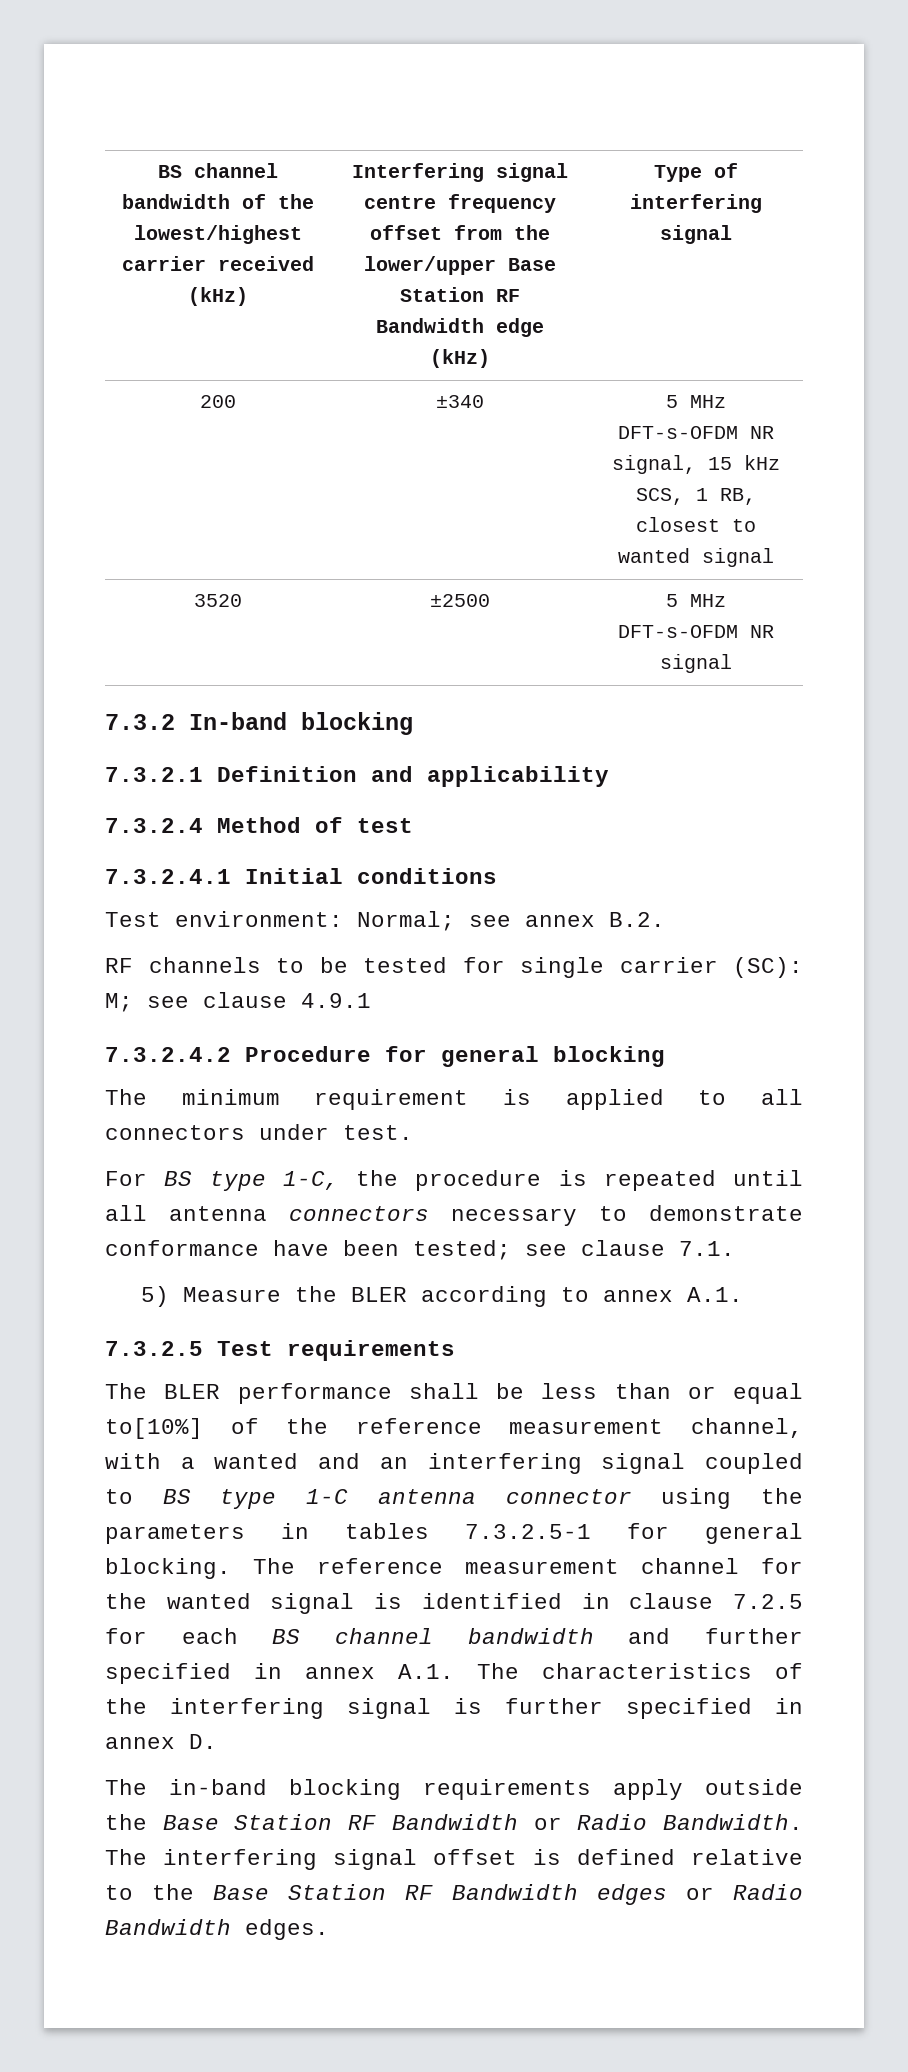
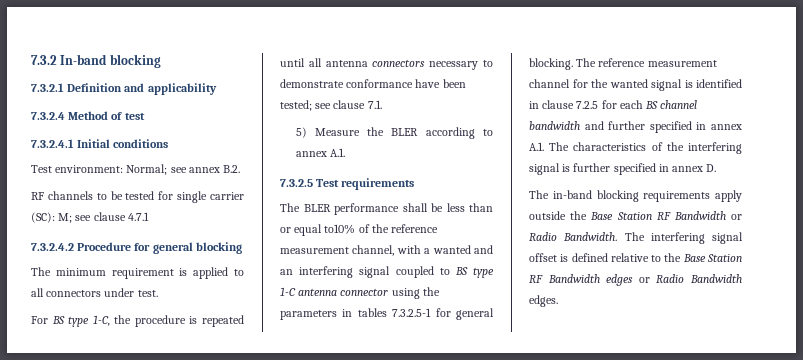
[158,163,278,178] [122,194,314,209] [134,225,302,244] [122,256,314,271] [188,287,248,306] [352,163,568,182] [364,194,556,213] [370,225,550,240] [364,256,556,275] [400,287,520,302] [376,318,544,337] [430,349,490,368] [654,163,738,182] [630,194,762,213] [660,225,732,244] [200,395,236,408] [436,395,484,408] [666,395,726,408] [618,426,774,439] [612,455,780,474] [636,488,756,505] [636,517,756,532] [618,548,774,567] [194,594,242,607] [430,594,490,607] [666,594,726,607] [618,625,774,638] [660,654,732,673] BS channel bandwidth of the lowest/highest carrier received (kHz) | Interfering signal centre frequency offset from the lower/upper Base Station RF Bandwidth edge (kHz) | Type of interfering signal // 200 | ±340 | 5 MHz DFT-s-OFDM NR signal, 15 kHz SCS, 1 RB, closest to wanted signal // 3520 | ±2500 | 5 MHz DFT-s-OFDM NR signal // -> (31, 60) none
[301,993,371,1008] 4.9.1 -> [127,212,149,221] 4.7.1
[105,1418,203,1439] to[10%] -> [324,224,356,234] to10%

